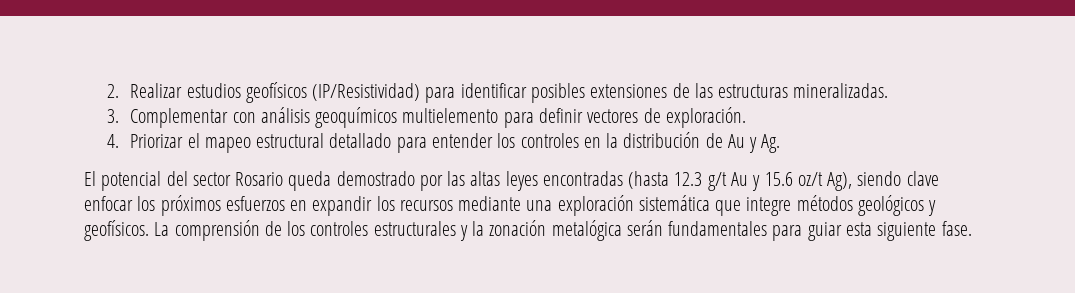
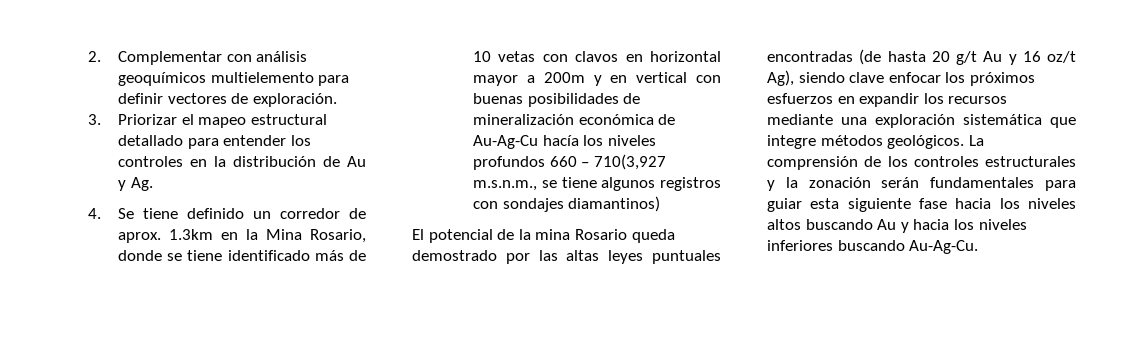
[130,82,889,103] [107,109,120,123] Realizar estudios geofísicos (IP/Resistividad) para identificar posibles extensiones de las estructuras mineralizadas. // 3. -> (101, 56) none
[107,134,120,148] 4. -> [87,114,101,125] 3.
(781, 143) none -> [87,208,366,219] [118,229,366,243] [118,250,366,261] [473,51,721,62] [473,72,721,86] [473,93,641,107] [473,114,676,125] [473,135,656,149] [473,154,666,170] [473,177,721,191] [473,196,661,212] // 4. Se tiene definido un corredor de aprox. 1.3km en la Mina Rosario, donde se tiene identificado más de 10 vetas con clavos en horizontal mayor a 200m y en vertical con buenas posibilidades de mineralización económica de Au-Ag-Cu hacía los niveles profundos 660 – 710(3,927 m.s.n.m., se tiene algunos registros con sondajes diamantinos)
[166,171,231,186] del sector -> [497,229,571,240] de la mina
[542,171,703,189] encontradas (hasta 12.3 -> [652,250,721,264] [767,49,950,65] puntuales encontradas (de hasta 20
[764,172,793,186] 15.6 -> [1022,51,1041,62] 16
[857,195,937,216] [84,220,149,241] geológicos y geofísicos. -> [887,135,965,149] geológicos.
[551,220,622,241] metalógica -> (871, 182) none
[941,221,972,236] fase. -> [919,198,1076,209] [767,219,1027,233] [767,240,979,254] fase hacia los niveles altos buscando Au y hacia los niveles inferiores buscando Au-Ag-Cu.

